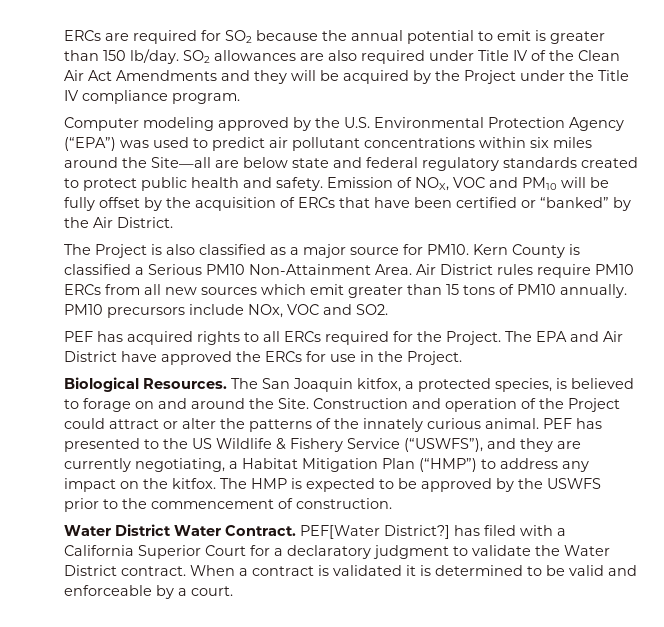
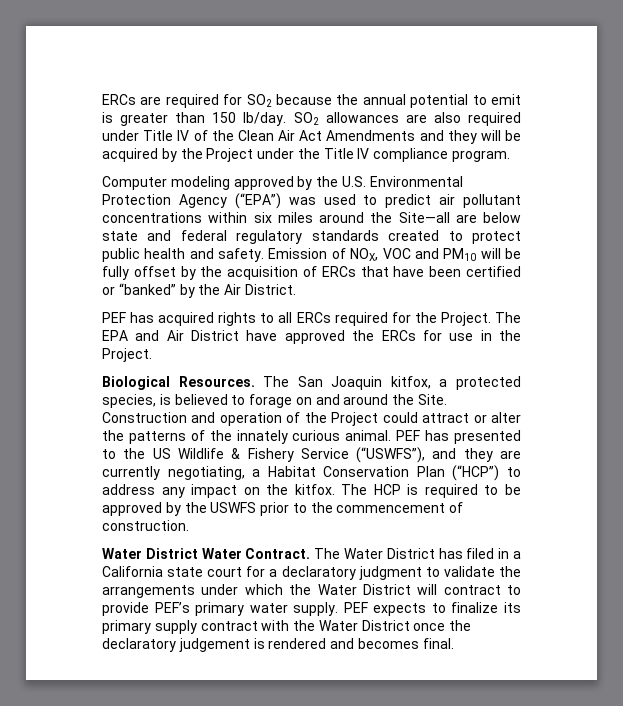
[64,244,580,258] [64,264,634,278] [64,284,627,298] [64,304,388,318] // The Project is also classified as a major source for PM10. Kern County is classified a Serious PM10 Non-Attainment Area. Air District rules require PM10 ERCs from all new sources which emit greater than 15 tons of PM10 annually. PM10 precursors include NOx, VOC and SO2. -> (296, 289) none
[302,458,477,472] Mitigation Plan (“HMP”) -> [323,465,500,481] Conservation Plan (“HCP”)
[251,478,375,492] HMP is expected -> [373,484,478,498] HCP is required
[300,525,450,539] PEF[Water District?] -> [314,548,435,559] The Water District
[520,525,553,536] with -> [498,548,510,559] in
[138,545,246,559] Superior Court -> [167,567,243,577] state court
[564,545,610,556] [64,565,637,576] [64,585,233,599] Water District contract. When a contract is validated it is determined to be valid and enforceable by a court. -> [102,584,521,598] [102,602,521,616] [102,620,472,634] [102,638,454,652] arrangements under which the Water District will contract to provide PEF’s primary water supply. PEF expects to finalize its primary supply contract with the Water District once the declaratory judgement is rendered and becomes final.

